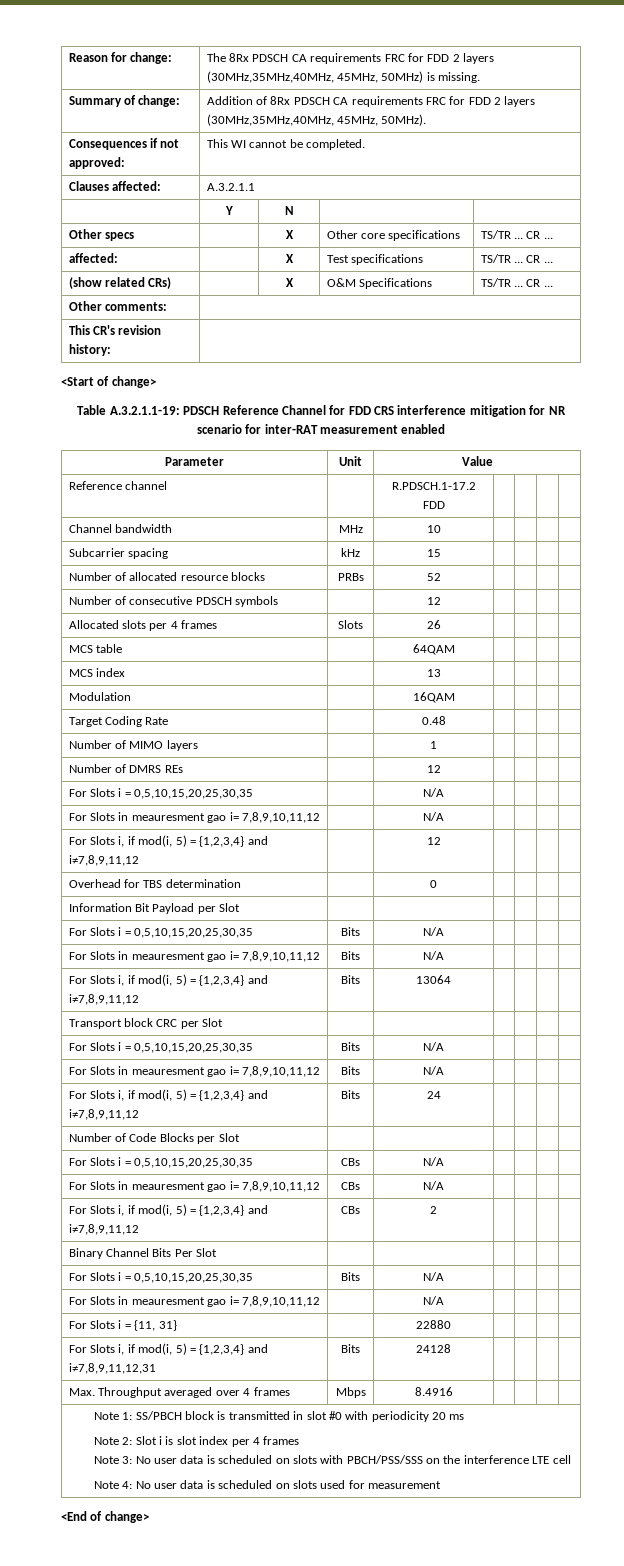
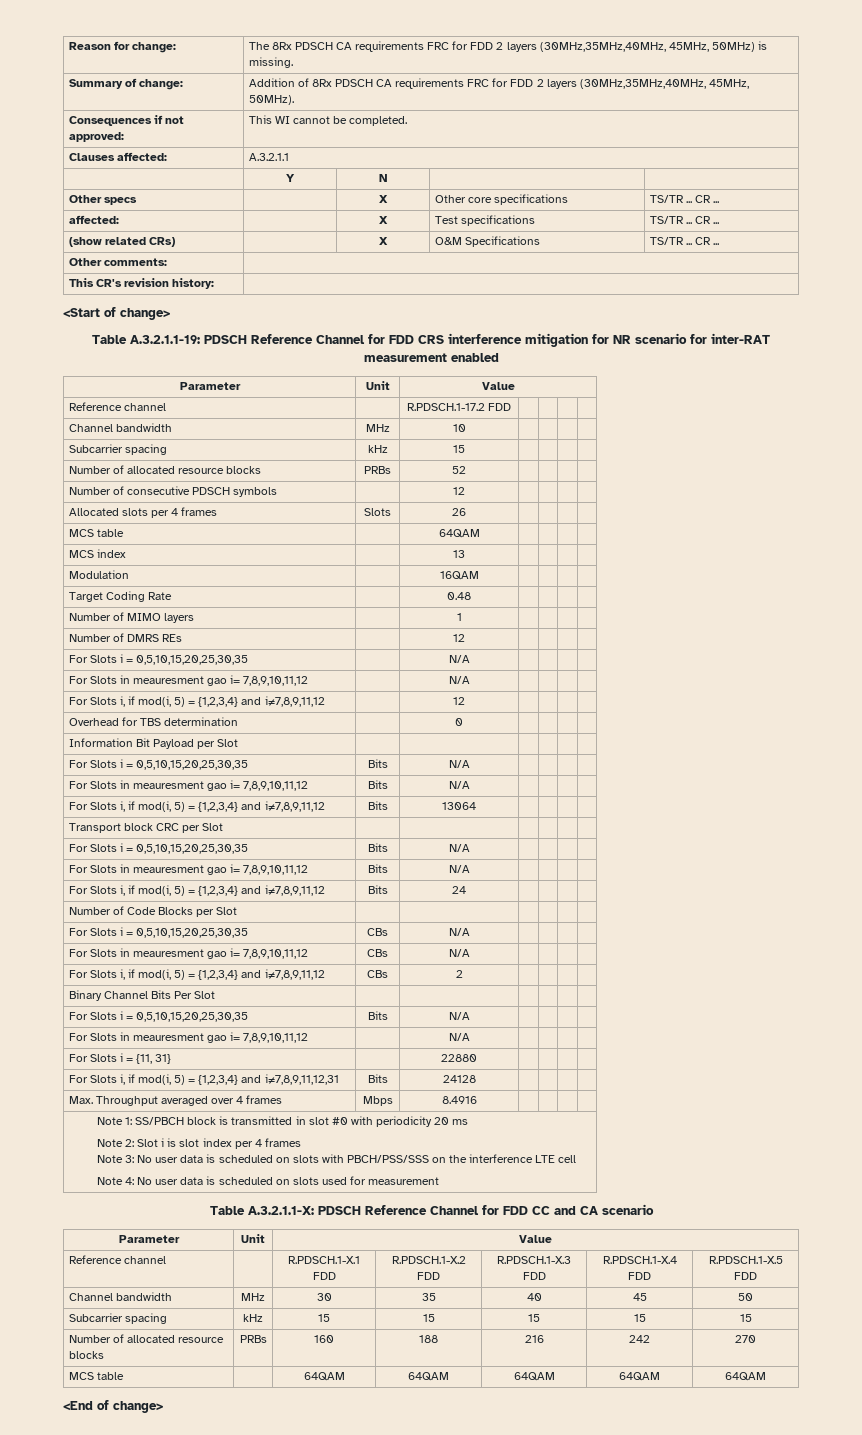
(442, 1485) none -> [209,1204,654,1215] [118,1235,180,1243] [241,1234,265,1243] [519,1235,552,1243] [68,1255,166,1264] [288,1256,360,1264] [312,1272,336,1280] [391,1256,466,1264] [417,1272,440,1280] [497,1256,571,1264] [522,1272,546,1280] [602,1256,677,1264] [628,1272,651,1280] [708,1256,783,1264] [734,1272,757,1280] [68,1292,172,1301] [241,1293,265,1301] [316,1293,332,1301] [421,1293,436,1301] [526,1293,542,1301] [632,1293,647,1301] [738,1293,753,1301] [68,1313,167,1324] [243,1314,263,1322] [318,1314,330,1322] [422,1314,435,1322] [528,1314,540,1322] [633,1314,646,1322] [739,1314,752,1322] [68,1334,224,1343] [68,1351,104,1359] [239,1335,267,1343] [314,1335,334,1343] [419,1335,438,1343] [524,1335,544,1343] [629,1335,650,1343] [735,1335,756,1343] [68,1372,124,1380] [303,1372,345,1381] [408,1372,449,1381] [513,1372,555,1381] [619,1372,660,1381] [725,1372,766,1381] // Table A.3.2.1.1-X: PDSCH Reference Channel for FDD CC and CA scenario // Parameter | Unit | Value // Reference channel | | R.PDSCH.1-X.1 FDD | R.PDSCH.1-X.2 FDD | R.PDSCH.1-X.3 FDD | R.PDSCH.1-X.4 FDD | R.PDSCH.1-X.5 FDD // Channel bandwidth | MHz | 30 | 35 | 40 | 45 | 50 // Subcarrier spacing | kHz | 15 | 15 | 15 | 15 | 15 // Number of allocated resource blocks | PRBs | 160 | 188 | 216 | 242 | 270 // MCS table | | 64QAM | 64QAM | 64QAM | 64QAM | 64QAM

